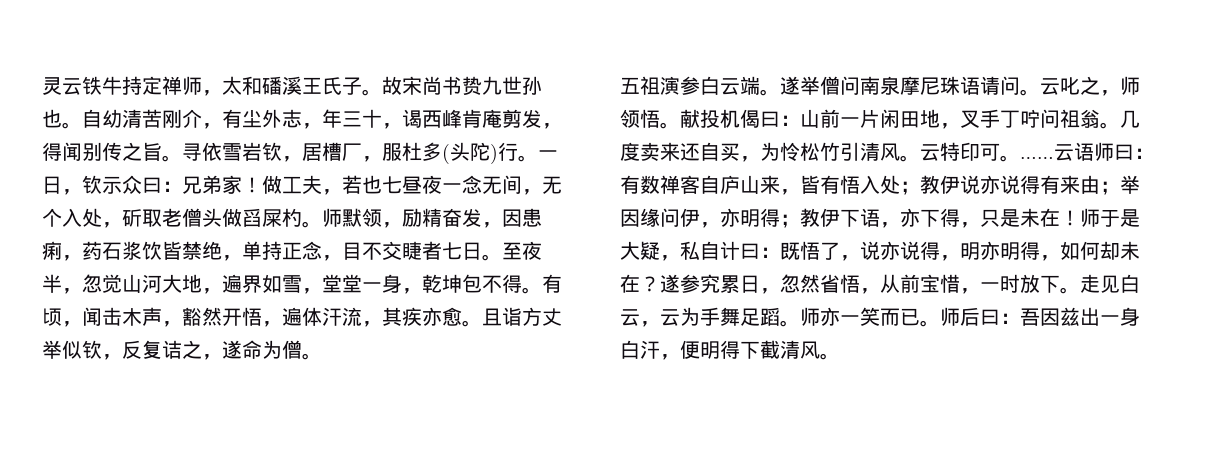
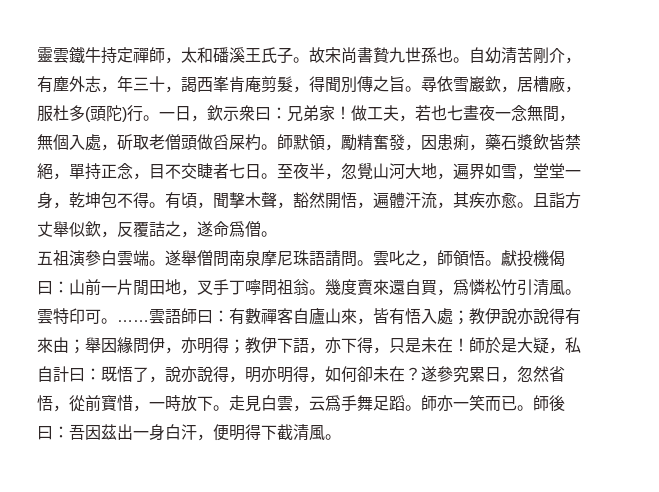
[42,76,202,95] 灵云铁牛持定禅师 -> [37,47,165,64] 靈雲鐵牛持定禪師
[442,76,542,96] 书贽九世孙 -> [357,47,437,63] 書贄九世孫
[162,109,262,129] 刚介，有尘 -> [533,47,581,64] [37,76,69,93] 剛介，有塵
[402,109,562,129] [42,142,362,162] 谒西峰肯庵剪发，得闻别传之旨。寻依雪岩钦，居槽厂 -> [181,76,565,93] 謁西峯肯庵剪髮，得聞別傳之旨。尋依雪巖欽，居槽廠
[450,142,470,161] 头 -> [90,106,106,121] 頭
[82,175,142,194] 钦示众 -> [207,105,255,121] 欽示衆
[402,175,562,195] [42,208,102,227] 昼夜一念无间，无个入处 -> [463,105,575,122] [37,134,101,151] 晝夜一念無間，無個入處
[202,208,222,227] 头 -> [181,135,197,150] 頭
[322,208,542,228] [42,241,262,261] 师默领，励精奋发，因患痢，药石浆饮皆禁绝，单 -> [277,134,581,151] [37,163,85,180] 師默領，勵精奮發，因患痢，藥石漿飲皆禁絕，單
[102,274,122,293] 觉 -> [357,163,373,180] 覺
[42,307,322,327] 顷，闻击木声，豁然开悟，遍体 -> [181,192,405,209] 頃，聞擊木聲，豁然開悟，遍體
[502,307,562,326] [42,340,182,360] 诣方丈举似钦，反复诘 -> [549,192,581,209] [37,221,165,238] 詣方丈舉似欽，反覆詰
[262,340,282,359] 为 -> [229,221,245,237] 爲
[680,76,1140,96] [620,109,740,129] 参白云端。遂举僧问南泉摩尼珠语请问。云叱之，师领悟。献投机 -> [85,250,549,267] 參白雲端。遂舉僧問南泉摩尼珠語請問。雲叱之，師領悟。獻投機
[880,109,900,128] 闲 -> [133,280,149,295] 閒
[1020,109,1140,129] [620,142,800,162] 咛问祖翁。几度卖来还自买，为怜 -> [245,279,485,296] 嚀問祖翁。幾度賣來還自買，爲憐
[880,143,940,162] 风。云 -> [549,280,581,296] [37,309,53,324] 風。雲
[1054,142,1154,161] [620,175,1140,195] [620,208,680,227] 云语师曰：有数禅客自庐山来，皆有悟入处；教伊说亦说得有来由；举因缘问 -> [149,308,581,325] [37,337,149,354] 雲語師曰：有數禪客自廬山來，皆有悟入處；教伊說亦說得有來由；舉因緣問
[860,208,880,227] 语 -> [293,338,309,353] 語
[1080,208,1120,227] 师于 -> [469,337,501,354] 師於
[720,241,740,260] 计 -> [53,366,69,382] 計
[860,241,920,260] 说亦说 -> [165,366,213,383] 說亦說
[1100,241,1120,260] 却 -> [357,366,373,382] 卻
[680,274,700,293] 参 -> [437,366,453,382] 參
[880,274,1140,294] [620,307,700,327] 从前宝惜，一时放下。走见白云，云为 -> [69,395,341,412] 從前寶惜，一時放下。走見白雲，云爲
[800,307,820,326] 师 -> [421,395,437,411] 師
[940,307,980,326] 师后 -> [533,395,565,411] 師後
[1060,307,1080,326] 兹 -> [101,424,117,440] 茲
[800,341,820,359] 风 -> [309,425,325,441] 風

